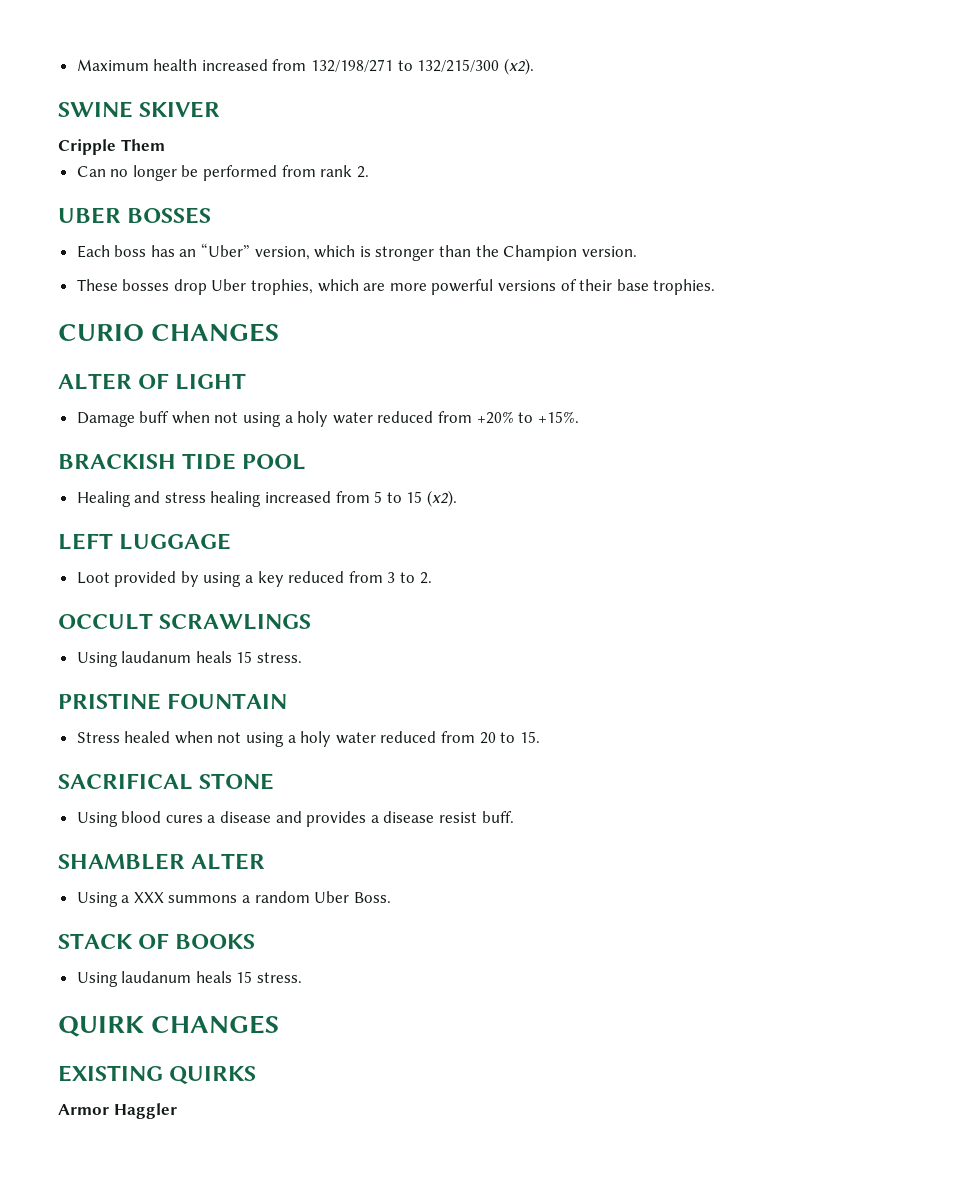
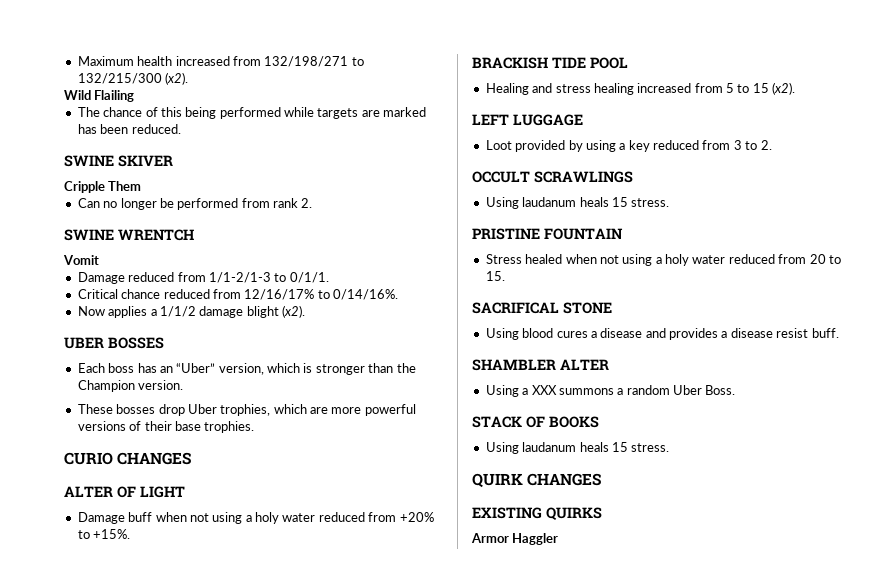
(534, 66) none -> [64,90,135,102] [77,107,427,119] [77,124,181,134] // Wild Flailing // The chance of this being performed while targets are marked has been reduced.
(369, 172) none -> [64,229,194,241] [63,255,99,265] [77,272,329,284] [77,289,398,300] [77,305,305,318] // SWINE WRENTCH // Vomit // Damage reduced from 1/1-2/1-3 to 0/1/1. // Critical chance reduced from 12/16/17% to 0/14/16%. // Now applies a 1/1/2 damage blight (x2).

